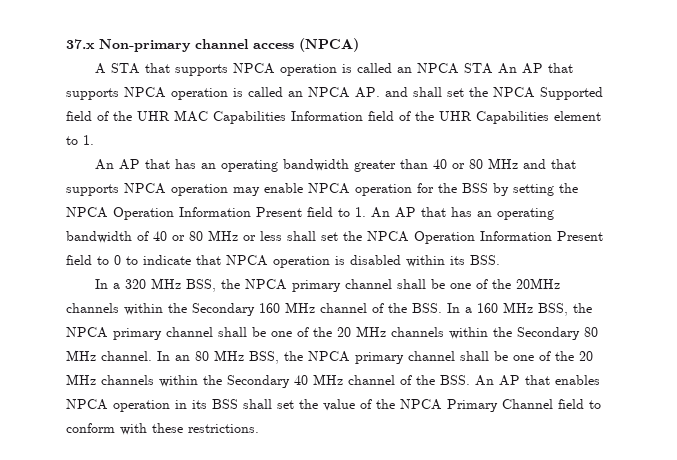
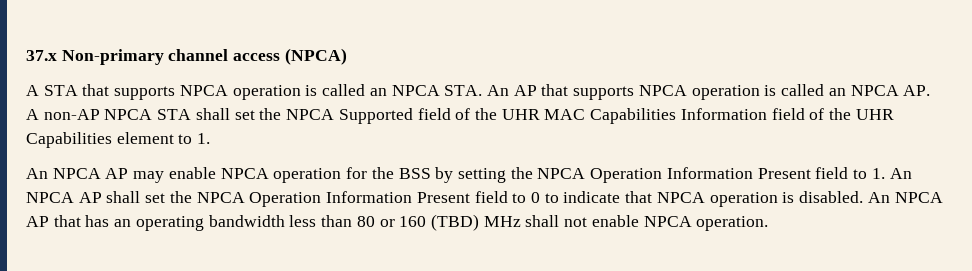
[463,63,493,74] STA -> [444,85,483,96] STA.
[385,87,408,97] and -> [26,109,192,120] A non-AP NPCA STA
[118,158,576,172] [66,183,228,196] AP that has an operating bandwidth greater than 40 or 80 MHz and that supports NPCA operation -> [52,168,129,179] NPCA AP
[395,207,554,220] [66,230,282,243] AP that has an operating bandwidth of 40 or 80 MHz or less -> [26,192,102,203] NPCA AP
[350,255,500,267] [94,278,560,292] [66,302,592,316] [66,326,598,340] [66,350,593,364] [66,374,600,388] [66,399,601,412] [66,423,259,435] disabled within its BSS. // In a 320 MHz BSS, the NPCA primary channel shall be one of the 20MHz channels within the Secondary 160 MHz channel of the BSS. In a 160 MHz BSS, the NPCA primary channel shall be one of the 20 MHz channels within the Secondary 80 MHz channel. In an 80 MHz BSS, the NPCA primary channel shall be one of the 20 MHz channels within the Secondary 40 MHz channel of the BSS. An AP that enables NPCA operation in its BSS shall set the value of the NPCA Primary Channel field to conform with these restrictions. -> [799,191,943,203] [26,214,769,231] disabled. An NPCA AP that has an operating bandwidth less than 80 or 160 (TBD) MHz shall not enable NPCA operation.

